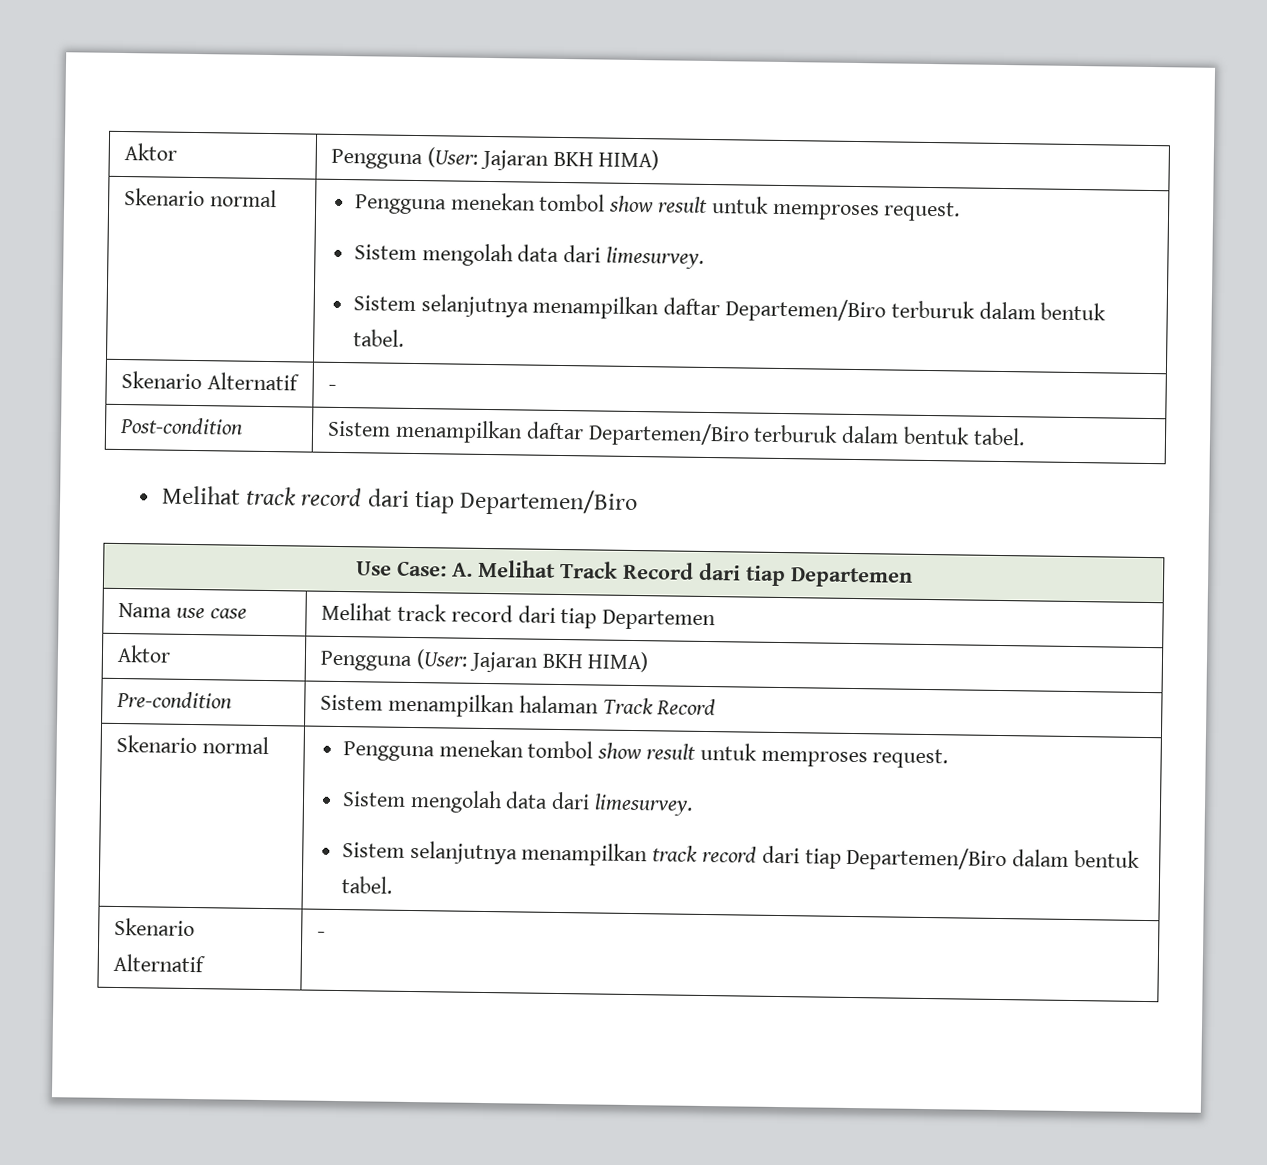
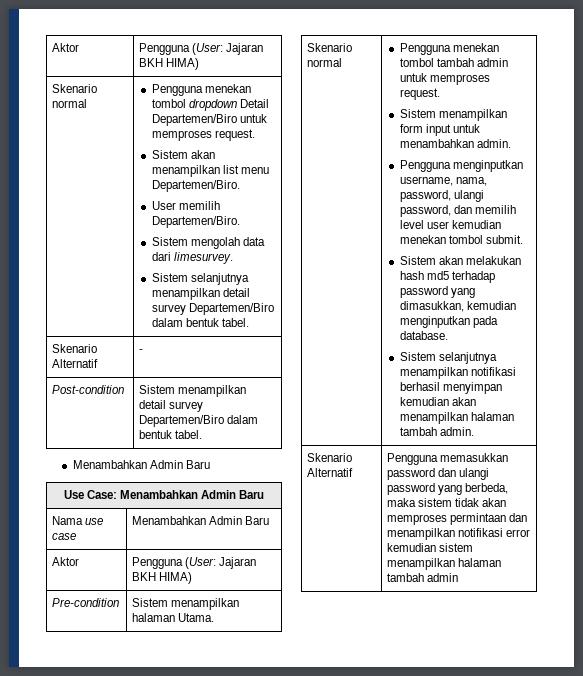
[609,195,961,222] [353,243,705,269] [352,294,975,323] show result untuk memproses request. // Sistem mengolah data dari limesurvey. // Sistem selanjutnya menampilkan daftar Departemen/Biro terburuk -> [188,99,269,111] [151,114,267,126] [151,129,255,141] [151,150,215,159] [151,165,269,177] [151,180,240,192] [151,201,220,210] [151,216,240,228] [151,237,265,249] [151,252,233,264] [151,273,249,285] [151,288,250,300] [151,303,274,315] dropdown Detail Departemen/Biro untuk memproses request. // Sistem akan menampilkan list menu Departemen/Biro. // User memilih Departemen/Biro. // Sistem mengolah data dari limesurvey. // Sistem selanjutnya menampilkan detail survey Departemen/Biro
[525,421,1025,447] [162,485,639,517] [355,559,913,588] [118,602,247,619] [321,602,717,631] daftar Departemen/Biro terburuk dalam bentuk tabel. // Melihat track record dari tiap Departemen/Biro // Use Case: A. Melihat Track Record dari tiap Departemen // Nama use case | Melihat track record dari tiap Departemen -> [139,400,204,412] [139,415,259,427] [139,430,203,439] [72,460,211,469] [63,490,265,499] [52,516,104,525] [52,533,77,540] [132,516,270,525] detail survey Departemen/Biro dalam bentuk tabel. // Menambahkan Admin Baru // Use Case: Menambahkan Admin Baru // Nama use case | Menambahkan Admin Baru
[602,697,717,716] [116,734,269,755] [342,739,949,769] [341,789,694,816] [341,840,1141,872] [340,876,392,894] [114,917,196,937] [113,953,207,973] [317,931,327,938] Track Record // Skenario normal | Pengguna menekan tombol show result untuk memproses request. // Sistem mengolah data dari limesurvey. // Sistem selanjutnya menampilkan track record dari tiap Departemen/Biro dalam bentuk tabel. // Skenario Alternatif | - -> [178,613,215,622] [307,43,353,52] [307,58,343,67] [399,43,499,55] [399,58,508,67] [399,73,490,85] [399,88,440,100] [399,109,507,121] [399,124,480,136] [399,139,511,148] [399,160,523,172] [399,176,487,186] [399,190,484,202] [399,205,516,217] [399,220,501,229] [399,235,523,244] [399,256,521,265] [399,271,495,283] [399,286,475,298] [399,301,516,312] [399,316,498,328] [399,331,448,340] [399,352,497,364] [399,367,516,379] [399,382,502,394] [399,397,476,406] [399,412,514,424] [399,427,474,436] [307,453,353,462] [307,468,354,477] [387,453,509,465] [387,468,490,480] [387,483,509,495] [387,498,507,507] [387,513,528,525] [387,528,531,540] [387,543,474,552] [387,558,502,570] [387,573,459,582] Utama. // Skenario normal | Pengguna menekan tombol tambah admin untuk memproses request. // Sistem menampilkan form input untuk menambahkan admin. // Pengguna menginputkan username, nama, password, ulangi password, dan memilih level user kemudian menekan tombol submit. // Sistem akan melakukan hash md5 terhadap password yang dimasukkan, kemudian menginputkan pada database. // Sistem selanjutnya menampilkan notifikasi berhasil menyimpan kemudian akan menampilkan halaman tambah admin. // Skenario Alternatif | Pengguna memasukkan password dan ulangi password yang berbeda, maka sistem tidak akan memproses permintaan dan menampilkan notifikasi error kemudian sistem menampilkan halaman tambah admin

